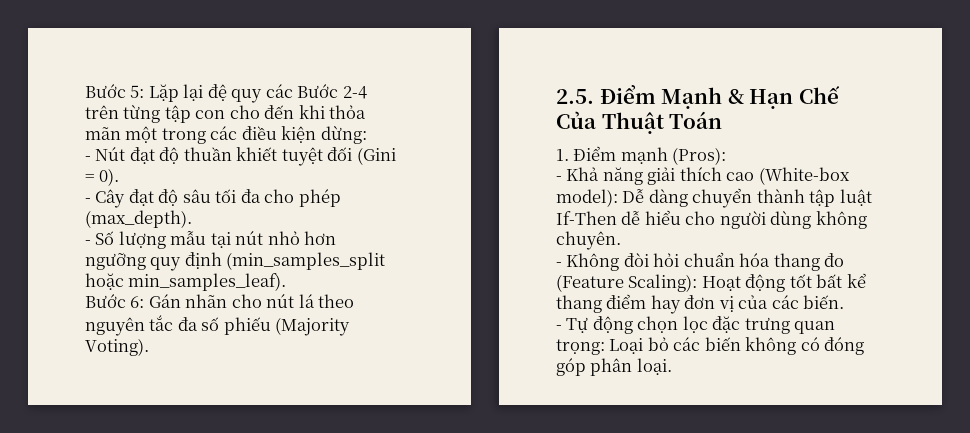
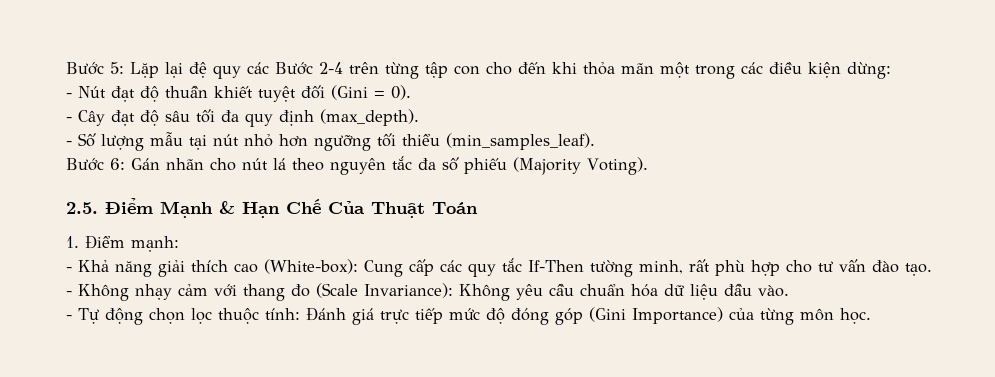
[264,189,341,207] cho phép -> [245,110,314,127] quy định
[150,252,386,271] [85,273,287,291] quy định (min_samples_split hoặc min_samples_leaf). -> [377,133,595,150] tối thiểu (min_samples_leaf).
[620,147,727,165] mạnh (Pros): -> [131,236,179,252] mạnh:
[758,167,850,185] [556,188,872,208] [556,210,867,229] [556,231,621,250] [556,252,845,271] [556,273,866,292] [556,294,845,314] (White-box model): Dễ dàng chuyển thành tập luật If-Then dễ hiểu cho người dùng không chuyên. // - Không đòi hỏi chuẩn hóa thang đo (Feature Scaling): Hoạt động tốt bất kể thang điểm hay đơn vị của các biến. -> [264,258,932,277] [66,283,789,301] (White-box): Cung cấp các quy tắc If-Then tường minh, rất phù hợp cho tư vấn đào tạo. // - Không nhạy cảm với thang đo (Scale Invariance): Không yêu cầu chuẩn hóa dữ liệu đầu vào.
[712,316,836,334] [556,337,865,355] [556,358,672,376] đặc trưng quan trọng: Loại bỏ các biến không có đóng góp phân loại. -> [218,307,871,325] thuộc tính: Đánh giá trực tiếp mức độ đóng góp (Gini Importance) của từng môn học.

